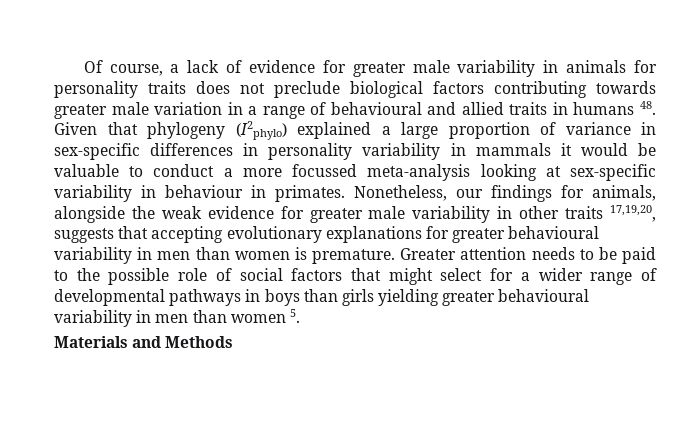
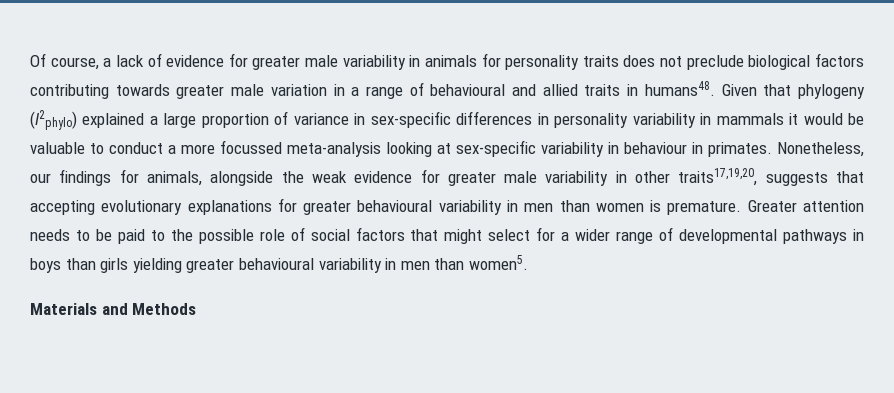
[573,101,657,115] humans 48. -> [644,81,715,96] humans48.
[565,205,656,222] traits 17,19,20, -> [678,168,758,186] traits17,19,20,
[230,309,300,323] women 5. -> [468,255,528,270] women5.

